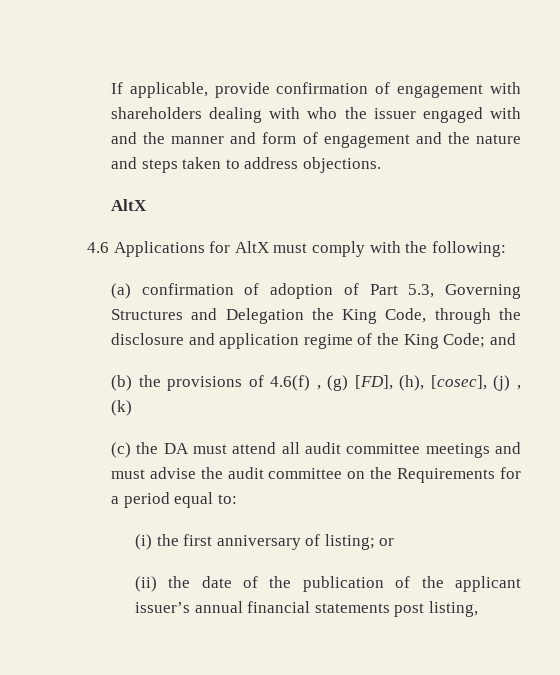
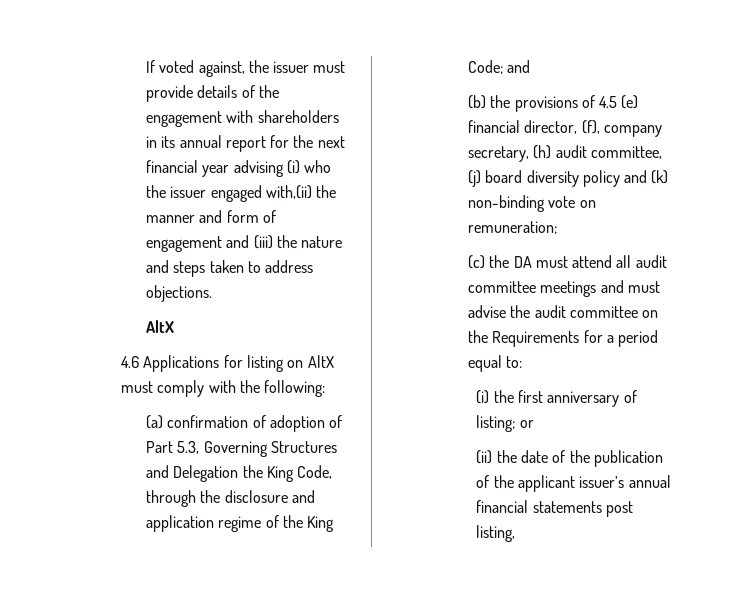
[129,82,521,98] [110,107,301,123] applicable, provide confirmation of engagement with shareholders dealing with -> [159,60,346,77] [145,85,279,102] [145,110,339,127] [145,135,345,152] [145,160,300,177] voted against, the issuer must provide details of the engagement with shareholders in its annual report for the next financial year advising (i)
[489,107,521,119] [110,132,137,144] with and -> [265,185,312,199] with,(ii)
(442, 138) none -> [253,235,273,249] (iii)
(231, 247) none -> [246,355,304,372] listing on
[270,375,521,391] [110,400,132,416] 4.6(f) , (g) [FD], (h), [cosec], (j) , (k) -> [599,95,639,109] [467,120,662,137] [467,145,662,162] [467,170,669,187] [467,195,596,212] [467,221,557,234] 4.5 (e) financial director, (f), company secretary, (h) audit committee, (j) board diversity policy and (k) non-binding vote on remuneration;

